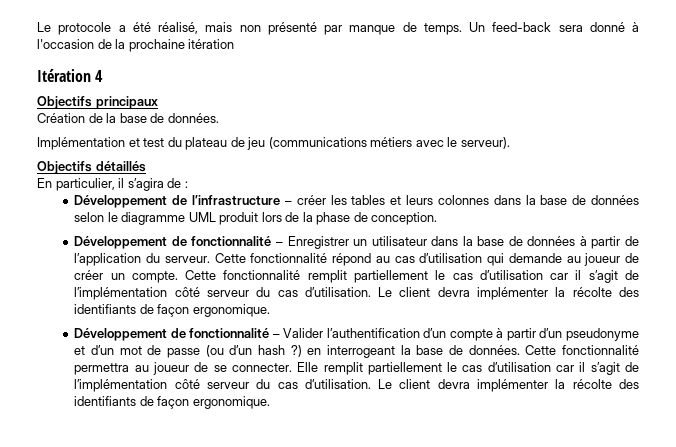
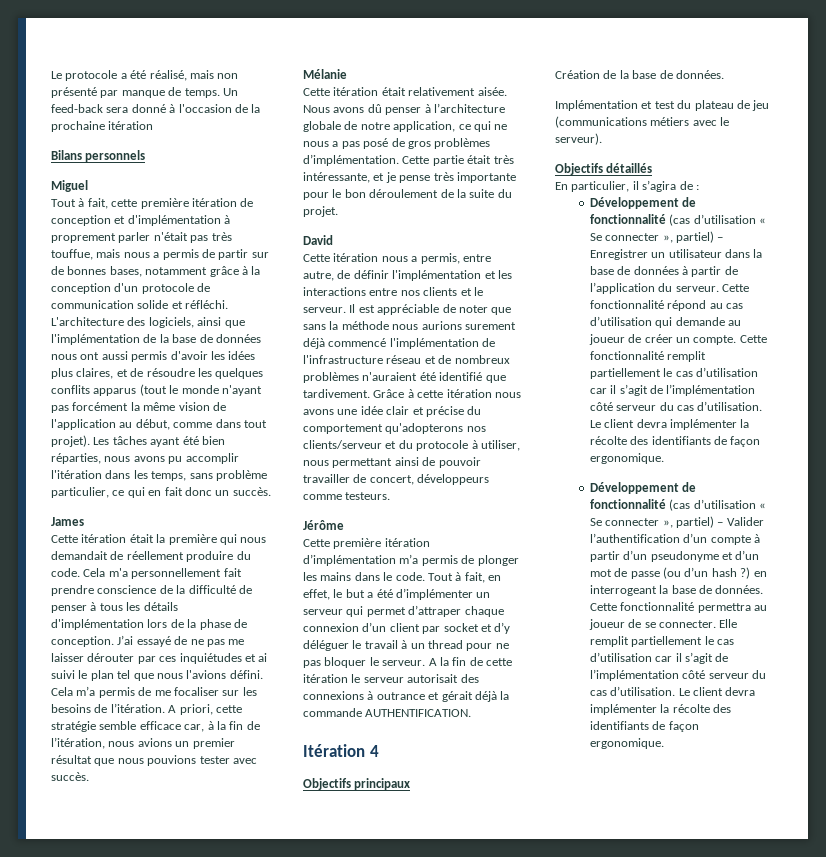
(235, 44) none -> [51,150,146,162] [51,180,88,192] [51,198,254,209] [51,215,231,226] [51,232,232,243] [51,249,269,260] [51,266,261,277] [51,283,211,294] [51,300,229,309] [51,317,245,328] [51,334,261,345] [51,351,256,362] [51,368,264,379] [51,384,262,396] [51,402,226,413] [51,419,267,430] [51,435,225,447] [51,453,239,464] [51,470,267,481] [51,487,271,498] [51,517,84,526] [51,534,267,545] [51,551,251,562] [51,568,242,579] [51,585,252,596] [51,602,178,613] [51,619,247,630] [51,635,245,647] [51,653,268,664] [51,670,263,681] [51,686,257,698] [51,703,242,715] [51,721,260,732] [51,737,235,749] [51,755,257,766] [51,772,89,781] [303,69,347,79] [303,87,507,96] [303,103,505,115] [303,121,508,132] [303,138,491,149] [303,154,514,166] [303,172,516,183] [303,189,512,200] [303,206,338,217] [303,235,333,245] [303,253,491,264] [303,270,512,281] [303,287,483,296] [303,304,512,315] [303,321,516,330] [303,338,496,349] [303,355,510,364] [303,372,506,383] [303,389,521,398] [303,406,482,417] [303,423,486,434] [303,440,520,451] [303,457,481,468] [303,474,490,485] [303,492,391,500] [303,520,344,530] [303,538,430,549] [303,554,519,566] [303,572,501,583] [303,588,491,600] [303,605,504,617] [303,622,511,634] [303,640,509,651] [303,657,512,668] [303,674,479,683] [303,691,510,702] [303,708,472,717] // Bilans personnels // Miguel // Tout à fait, cette première itération de conception et d'implémentation à proprement parler n'était pas très touffue, mais nous a permis de partir sur de bonnes bases, notamment grâce à la conception d'un protocole de communication solide et réfléchi. L'architecture des logiciels, ainsi que l'implémentation de la base de données nous ont aussi permis d'avoir les idées plus claires, et de résoudre les quelques conflits apparus (tout le monde n'ayant pas forcément la même vision de l'application au début, comme dans tout projet). Les tâches ayant été bien réparties, nous avons pu accomplir l'itération dans les temps, sans problème particulier, ce qui en fait donc un succès. // James // Cette itération était la première qui nous demandait de réellement produire du code. Cela m'a personnellement fait prendre conscience de la difficulté de penser à tous les détails d'implémentation lors de la phase de conception. J’ai essayé de ne pas me laisser dérouter par ces inquiétudes et ai suivi le plan tel que nous l'avions défini. Cela m’a permis de me focaliser sur les besoins de l’itération. A priori, cette stratégie semble efficace car, à la fin de l’itération, nous avions un premier résultat que nous pouvions tester avec succès. // Mélanie // Cette itération était relativement aisée. Nous avons dû penser à l’architecture globale de notre application, ce qui ne nous a pas posé de gros problèmes d’implémentation. Cette partie était très intéressante, et je pense très importante pour le bon déroulement de la suite du projet. // David // Cette itération nous a permis, entre autre, de définir l'implémentation et les interactions entre nos clients et le serveur. Il est appréciable de noter que sans la méthode nous aurions surement déjà commencé l'implémentation de l'infrastructure réseau et de nombreux problèmes n'auraient été identifié que tardivement. Grâce à cette itération nous avons une idée clair et précise du comportement qu'adopterons nos clients/serveur et du protocole à utiliser, nous permettant ainsi de pouvoir travailler de concert, développeurs comme testeurs. // Jérôme // Cette première itération d’implémentation m’a permis de plonger les mains dans le code. Tout à fait, en effet, le but a été d’implémenter un serveur qui permet d’attraper chaque connexion d’un client par socket et d’y déléguer le travail à un thread pour ne pas bloquer le serveur. A la fin de cette itération le serveur autorisait des connexions à outrance et gérait déjà la commande AUTHENTIFICATION.
[192,195,639,206] [74,212,438,225] [74,236,272,249] l’infrastructure – créer les tables et leurs colonnes dans la base de données selon le diagramme UML produit lors de la phase de conception. // Développement de fonctionnalité -> [589,214,767,226] [589,231,715,243] fonctionnalité (cas d’utilisation « Se connecter », partiel)
(270, 333) none -> [669,499,767,511] [589,516,715,528] (cas d’utilisation « Se connecter », partiel)

